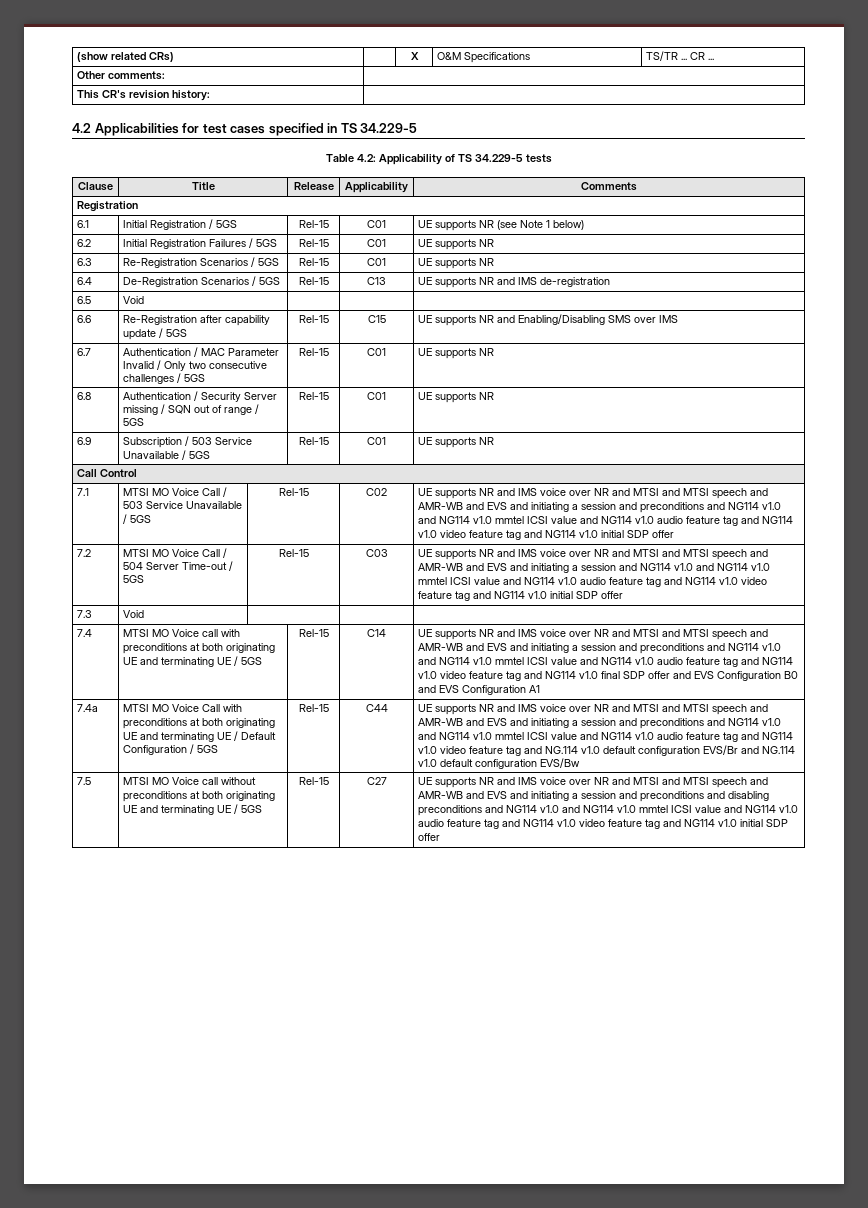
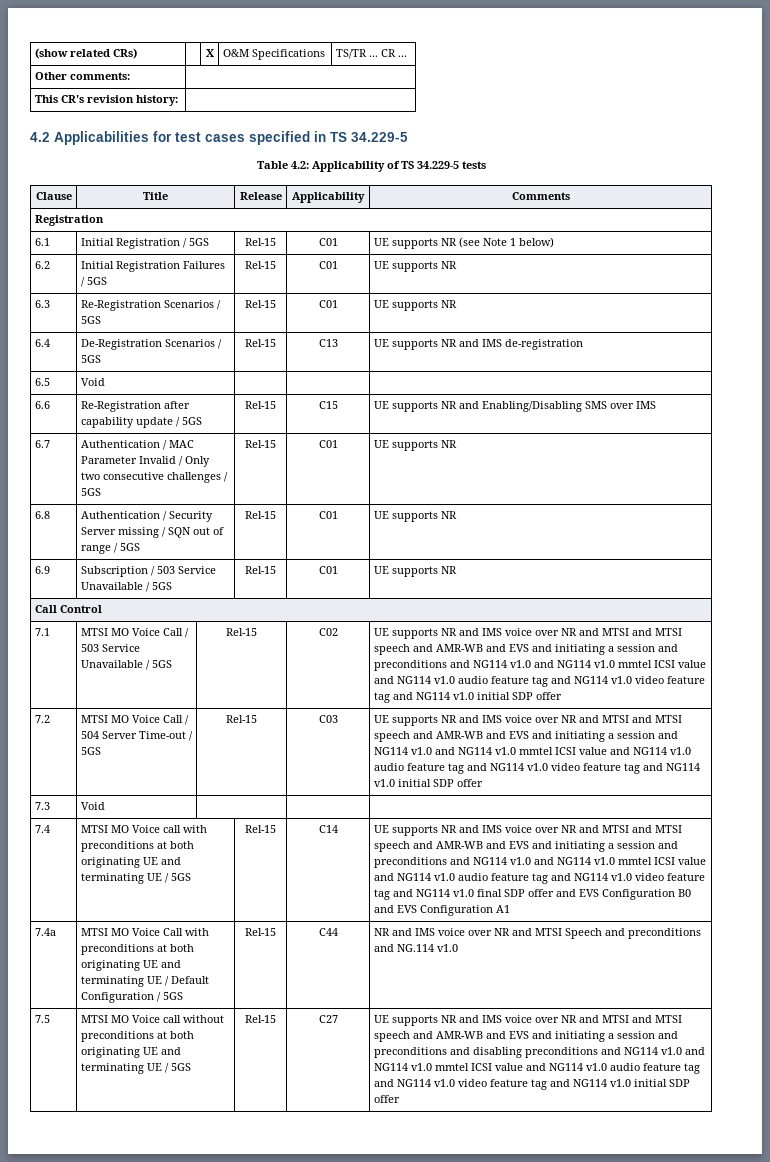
[418,704,769,715] [418,718,782,729] [418,732,794,742] [418,745,796,756] [418,758,581,769] UE supports NR and IMS voice over NR and MTSI and MTSI speech and AMR-WB and EVS and initiating a session and preconditions and NG114 v1.0 and NG114 v1.0 mmtel ICSI value and NG114 v1.0 audio feature tag and NG114 v1.0 video feature tag and NG.114 v1.0 default configuration EVS/Br and NG.114 v1.0 default configuration EVS/Bw -> [373,928,701,939] [373,944,458,952] NR and IMS voice over NR and MTSI Speech and preconditions and NG.114 v1.0

